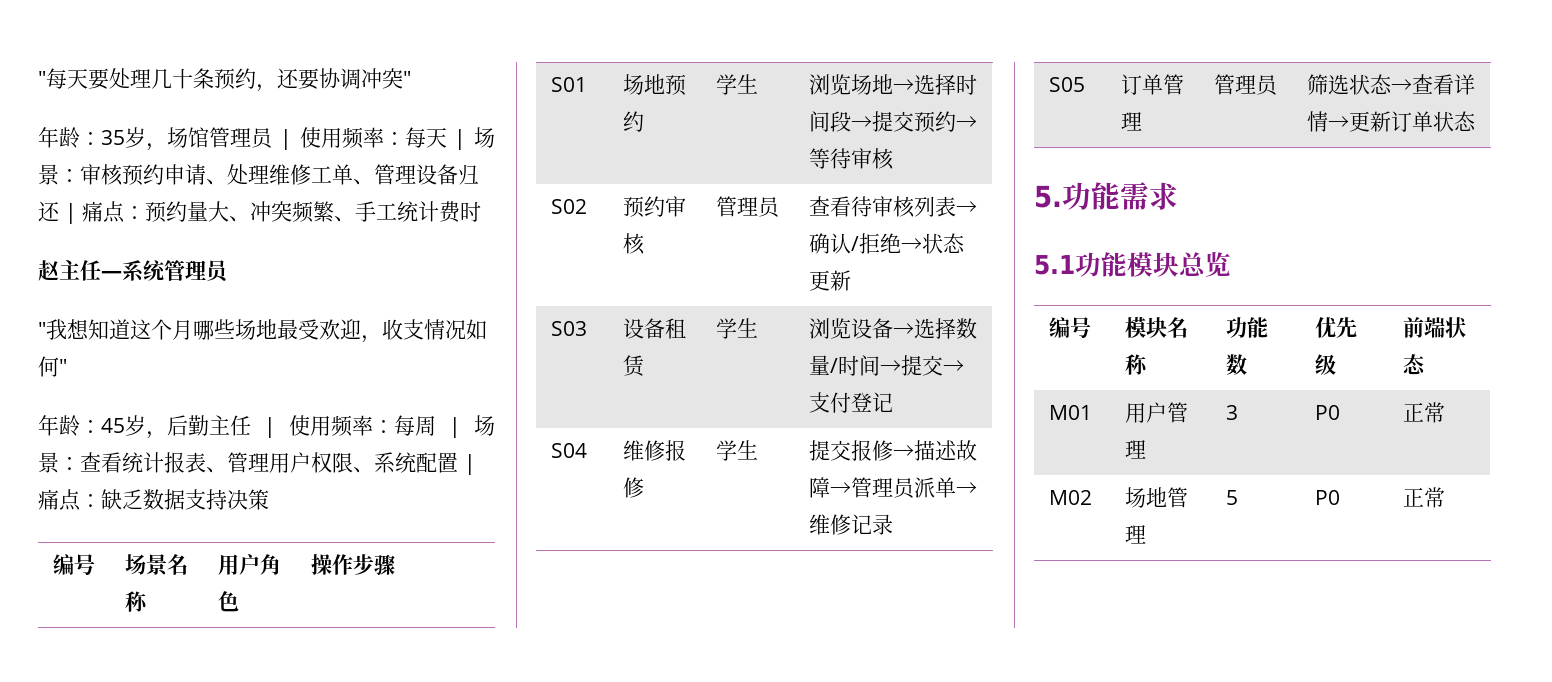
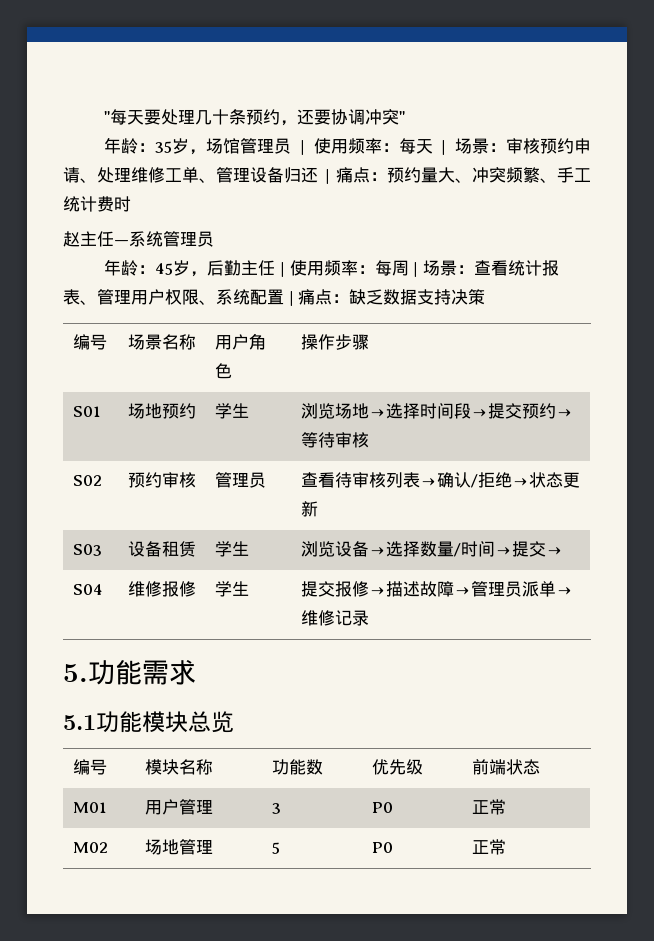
[38,319,487,343] [38,356,67,377] // "我想知道这个月哪些场地最受欢迎，收支情况如何" -> (214, 239) none
[809,392,894,413] 支付登记 -> (563, 551) none
[1049,77,1086,92] [1121,74,1185,95] [1121,112,1143,131] [1214,74,1280,96] [1307,74,1476,95] [1307,111,1477,132] // S05 | 订单管理 | 管理员 | 筛选状态→查看详情→更新订单状态 -> (369, 618) none

